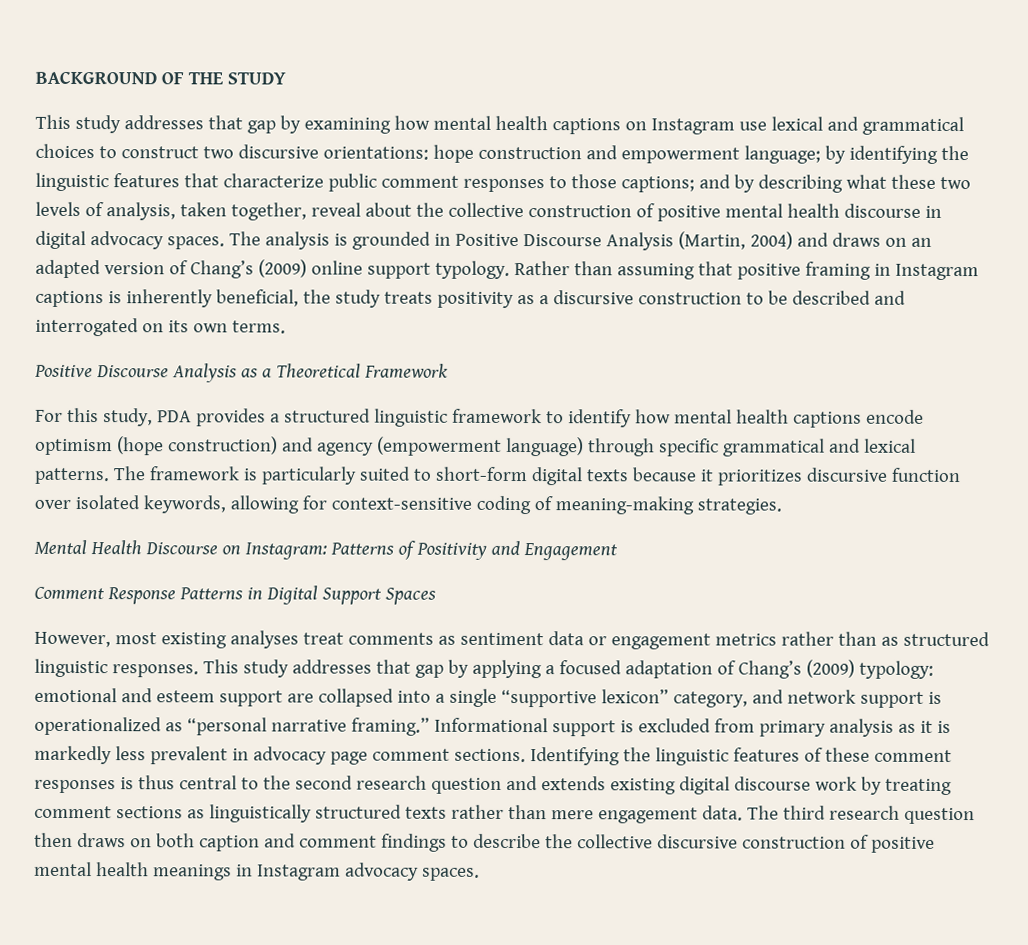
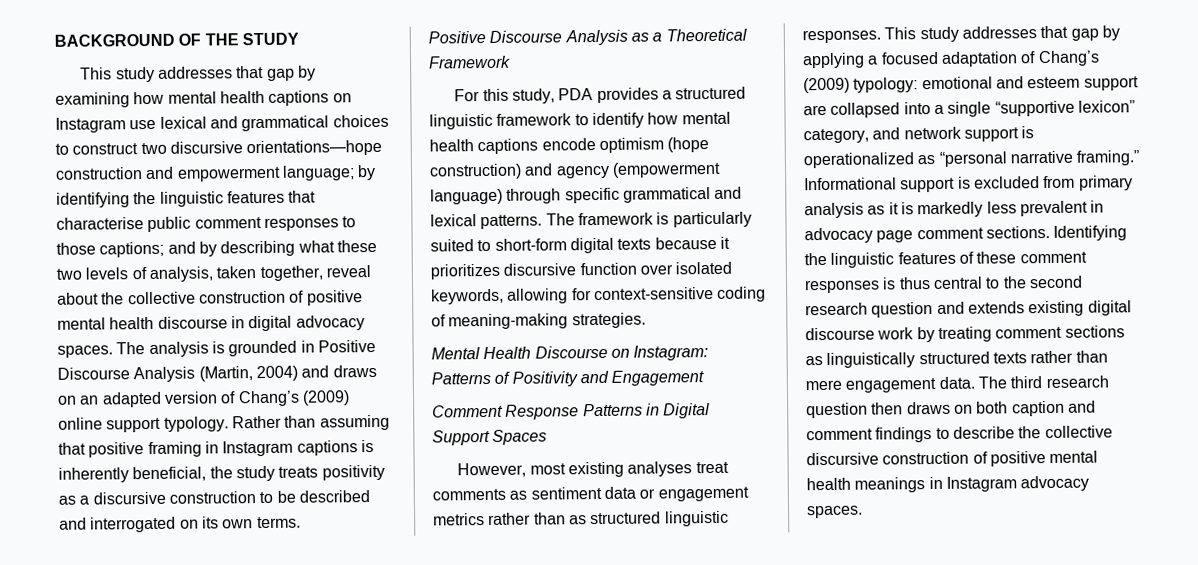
[322,144,474,163] orientations: hope -> [246,139,383,157] orientations—hope
[222,173,324,188] characterize -> [56,217,144,230] characterise

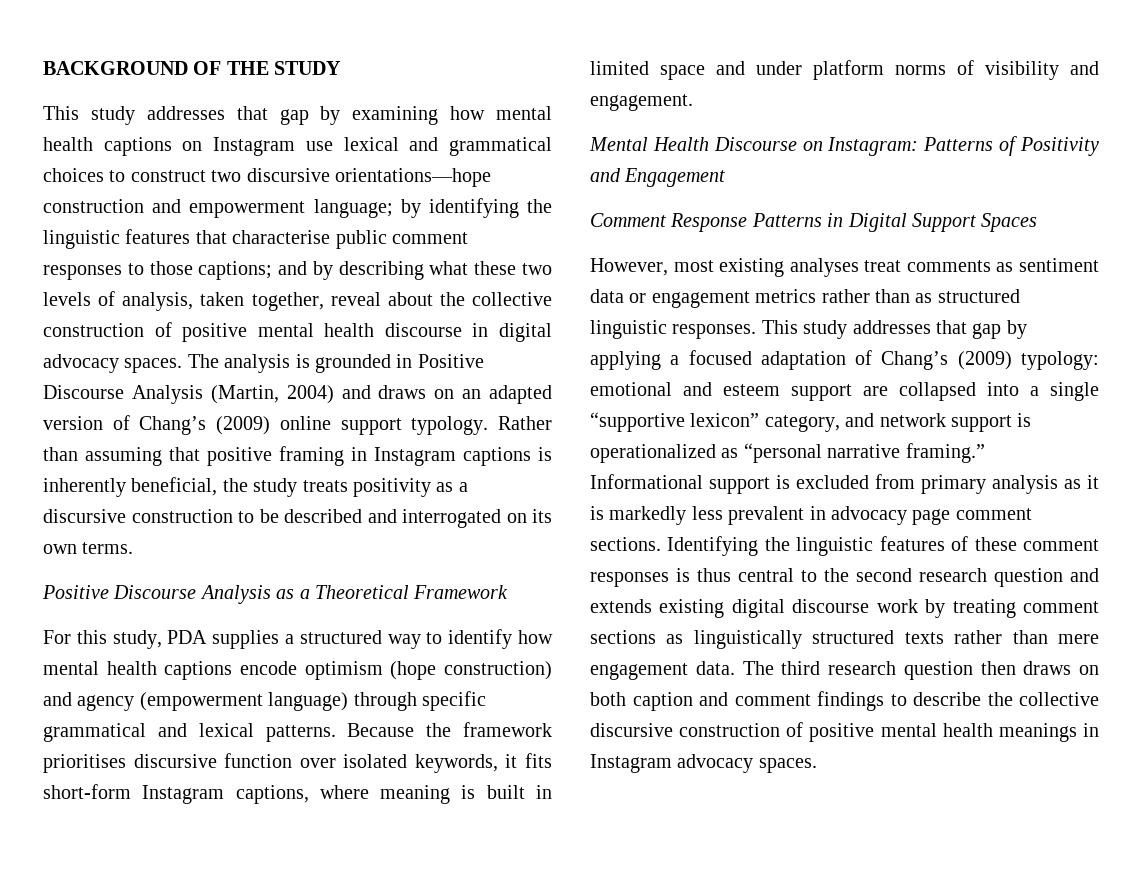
[596,87,659,104] provides -> [212,630,280,649] supplies
[429,113,573,130] linguistic framework -> [387,634,421,649] way
[545,211,752,228] [430,236,730,254] [430,263,500,280] The framework is particularly suited to short-form digital texts because it prioritizes -> [347,722,552,737] [43,754,126,773] Because the framework prioritises
[507,286,767,304] [431,312,646,330] allowing for context-sensitive coding of meaning-making strategies. -> [505,753,552,768] [43,784,552,804] [590,60,1099,80] [590,94,693,111] it fits short-form Instagram captions, where meaning is built in limited space and under platform norms of visibility and engagement.

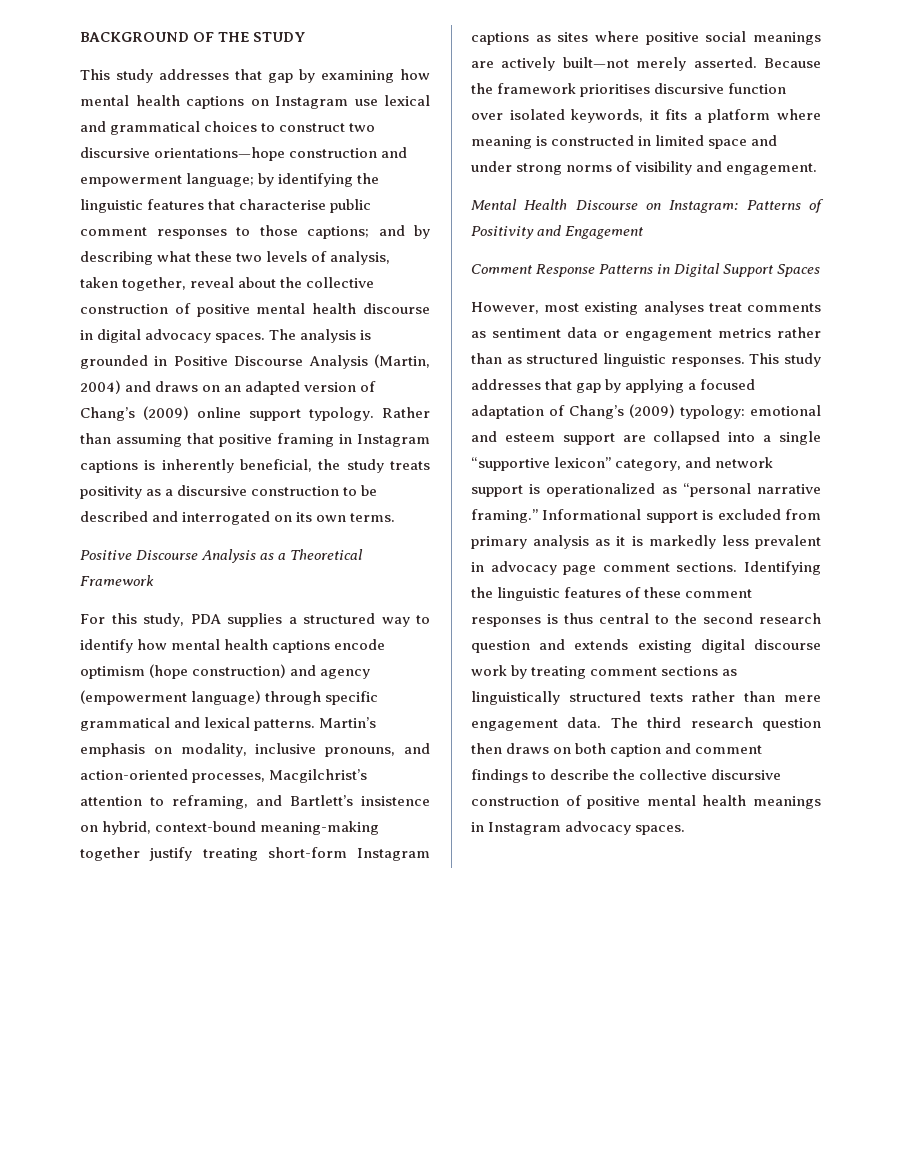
(336, 733) none -> [319,717,377,728] [80,743,431,757] [80,769,368,783] [80,795,430,809] [80,821,380,835] [80,847,430,861] [471,31,821,45] [471,57,757,71] Martin’s emphasis on modality, inclusive pronouns, and action-oriented processes, Macgilchrist’s attention to reframing, and Bartlett’s insistence on hybrid, context-bound meaning-making together justify treating short-form Instagram captions as sites where positive social meanings are actively built—not merely asserted.
[43,784,309,804] short-form Instagram captions, -> [693,109,771,123] a platform
[486,785,525,799] built -> [551,135,635,146] constructed
[813,60,884,80] platform -> [516,163,563,175] strong

